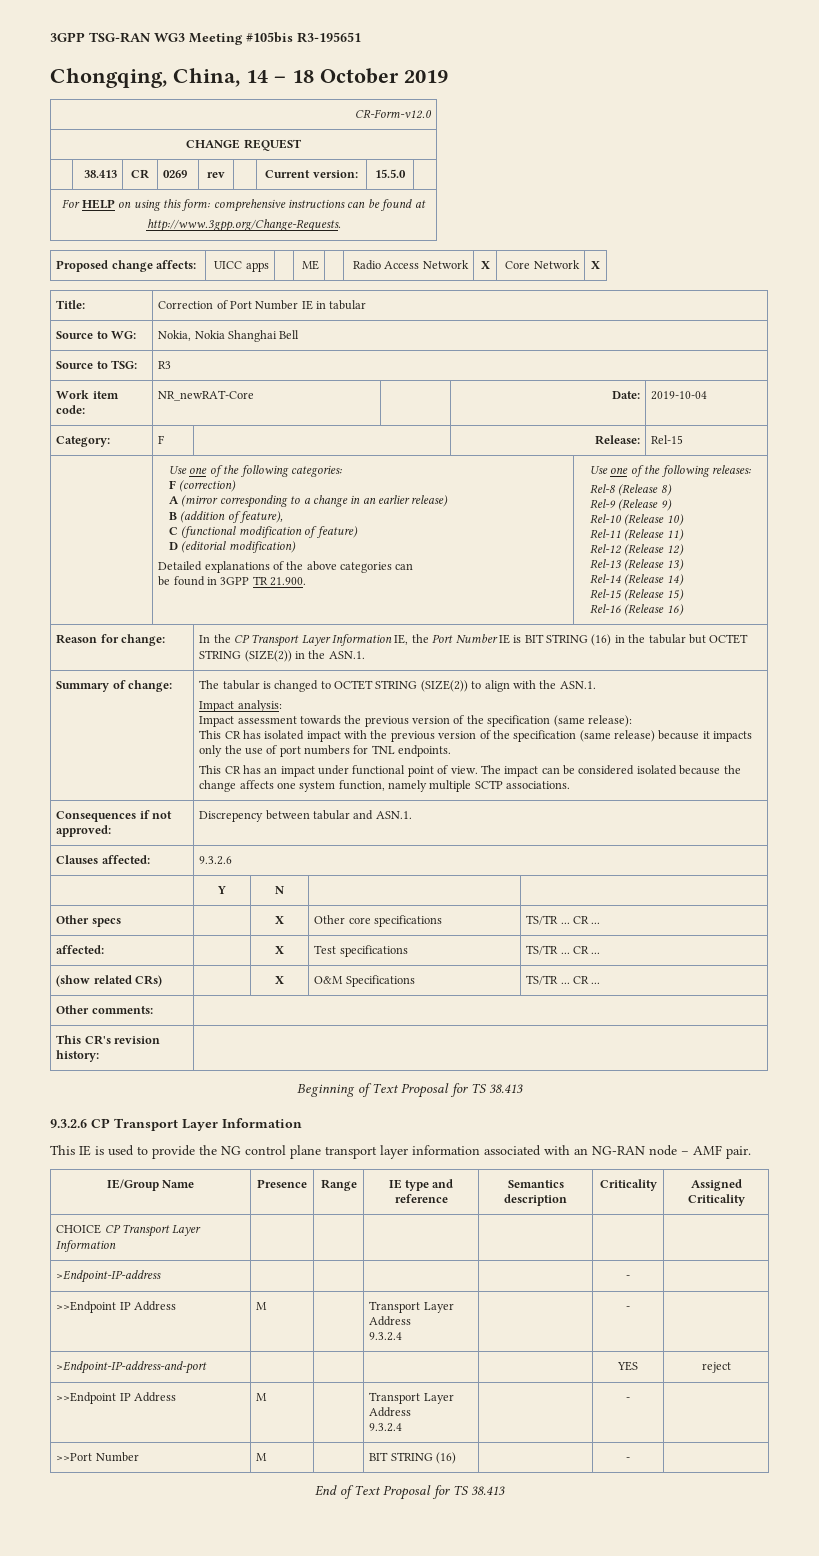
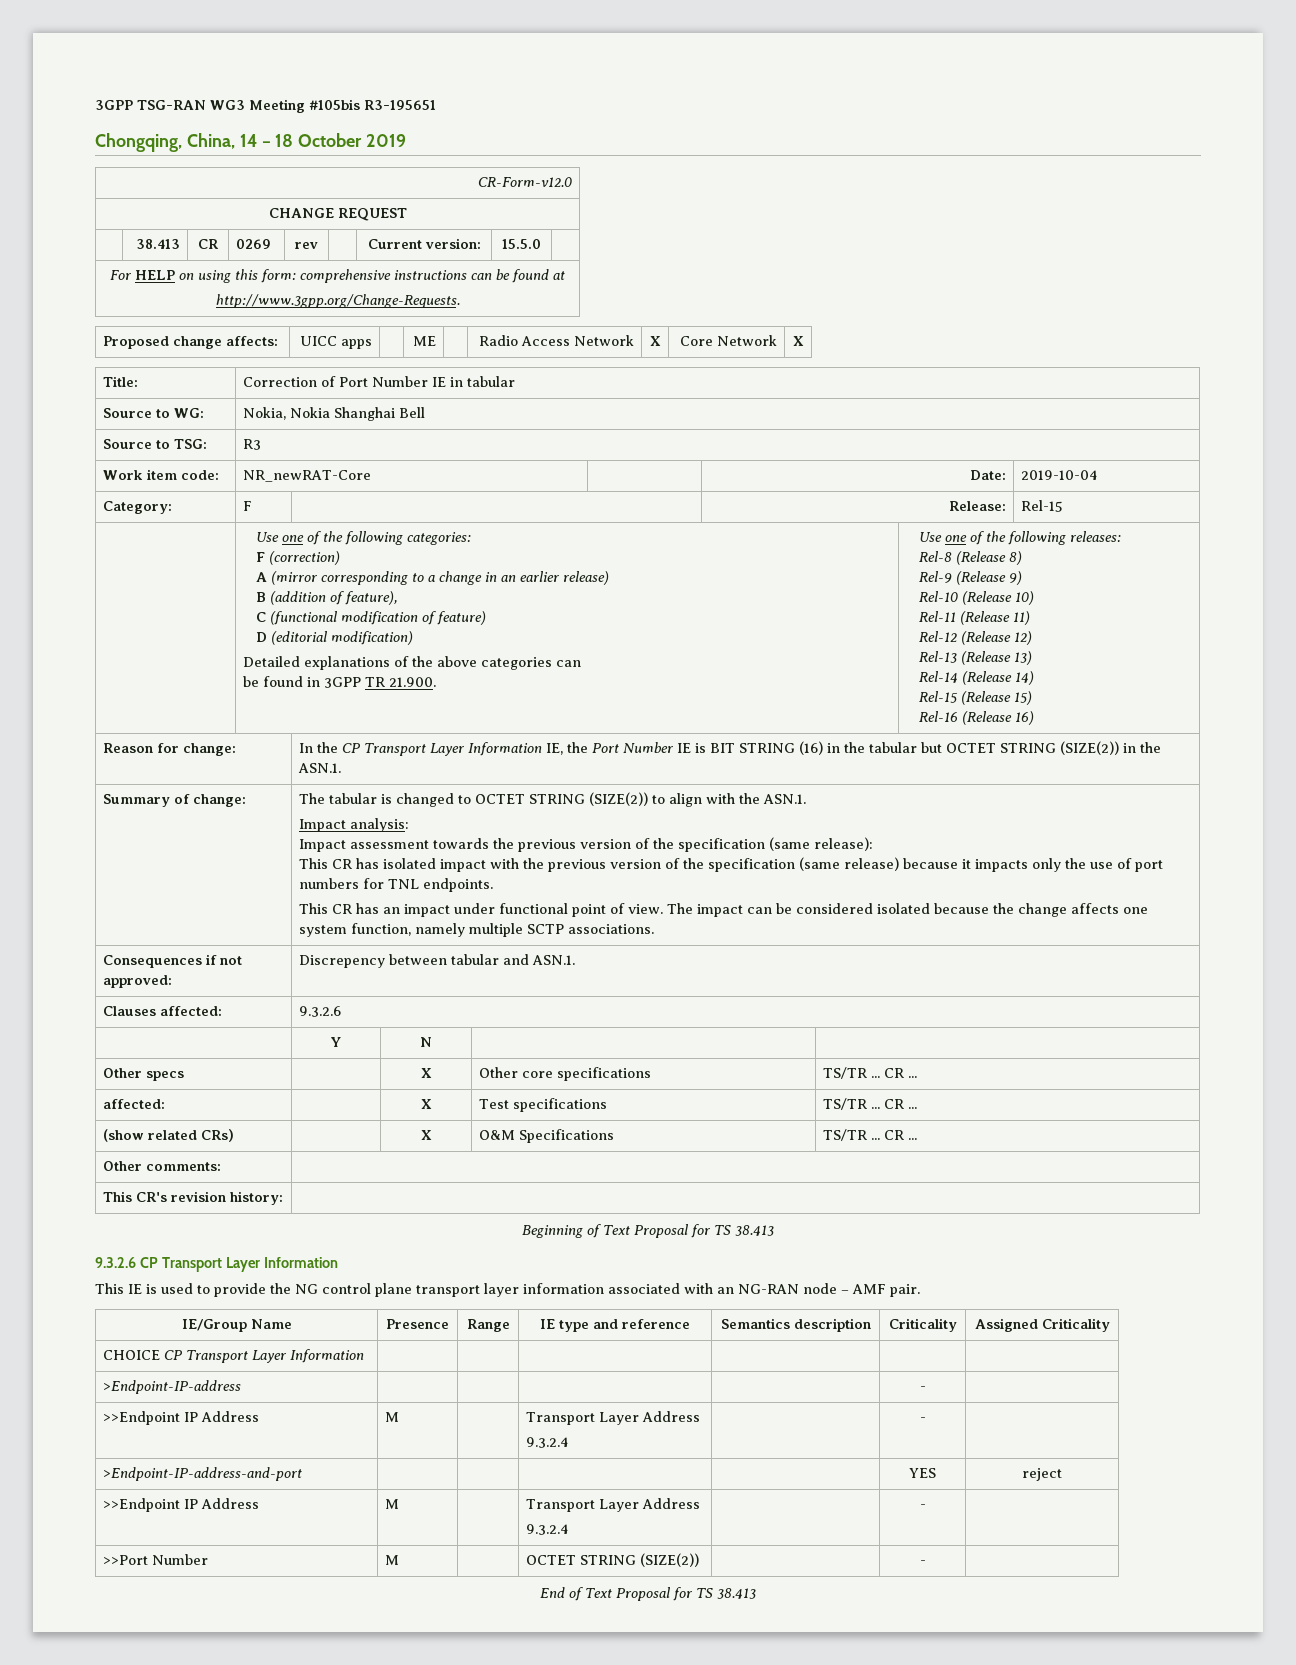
[369,1452,456,1464] BIT STRING (16) -> [526,1553,700,1567] OCTET STRING (SIZE(2))

